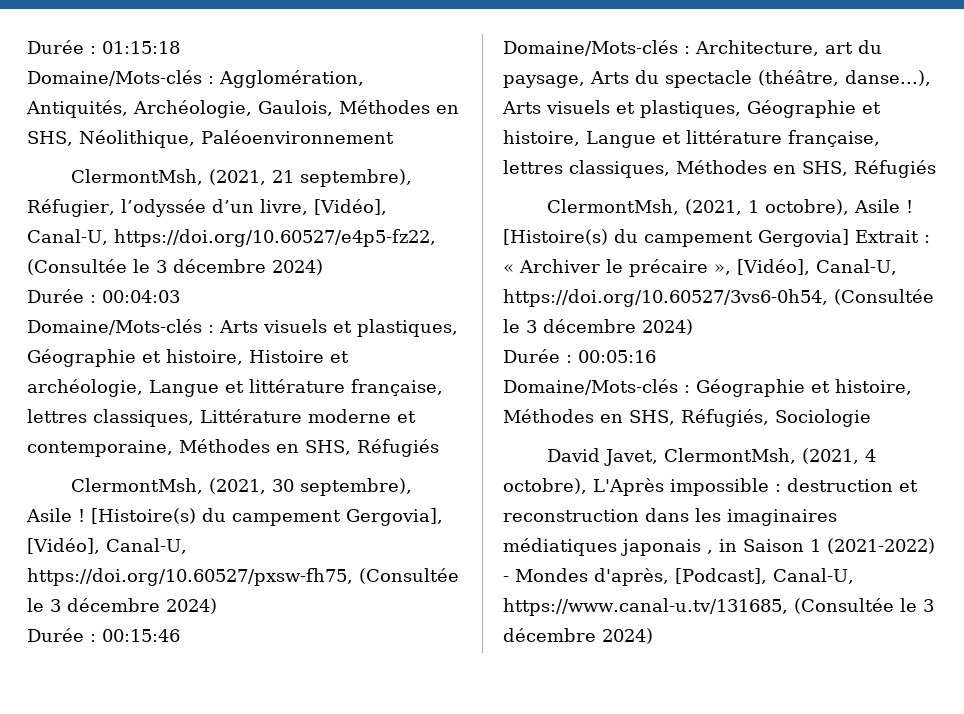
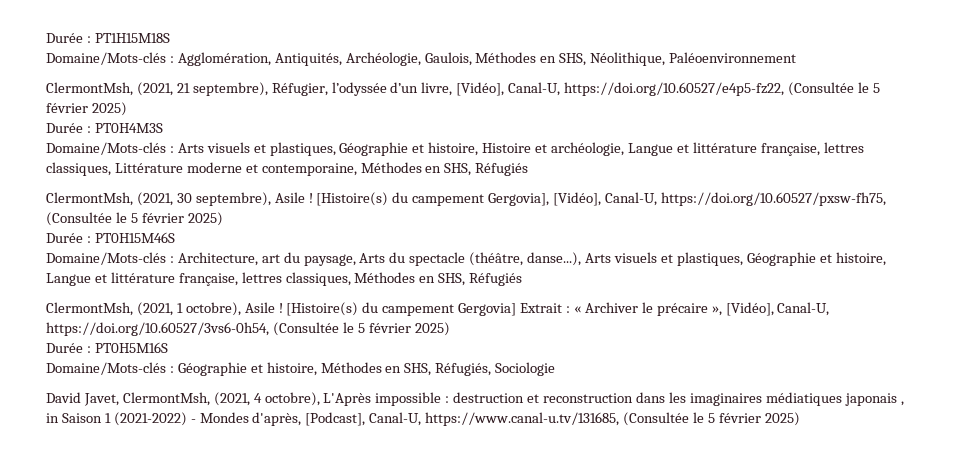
[27,40,180,54] Durée : 01:15:18 -> [46,33,170,43] Durée : PT1H15M18S
[156,259,323,275] [27,289,180,303] 3 décembre 2024) // Durée : 00:04:03 -> [872,83,880,93] [46,102,127,116] [46,123,163,133] 5 février 2025) // Durée : PT0H4M3S
[50,598,217,614] [27,628,180,642] 3 décembre 2024) // Durée : 00:15:46 -> [130,212,223,226] [46,232,175,243] 5 février 2025) // Durée : PT0H15M46S
[526,319,693,335] [503,349,656,363] 3 décembre 2024) // Durée : 00:05:16 -> [357,322,450,336] [46,342,168,353] 5 février 2025) // Durée : PT0H5M16S
[922,599,934,612] [503,628,653,644] 3 décembre 2024) -> [707,412,800,426] 5 février 2025)

